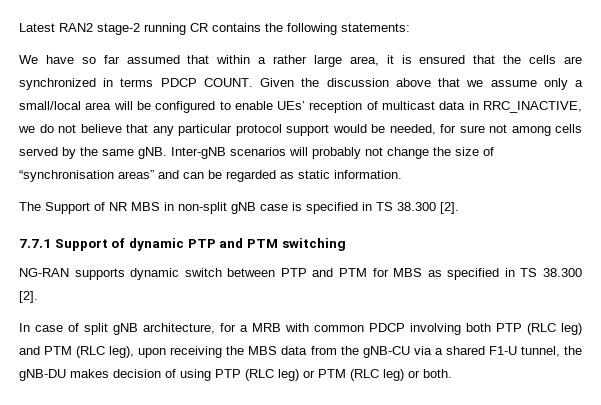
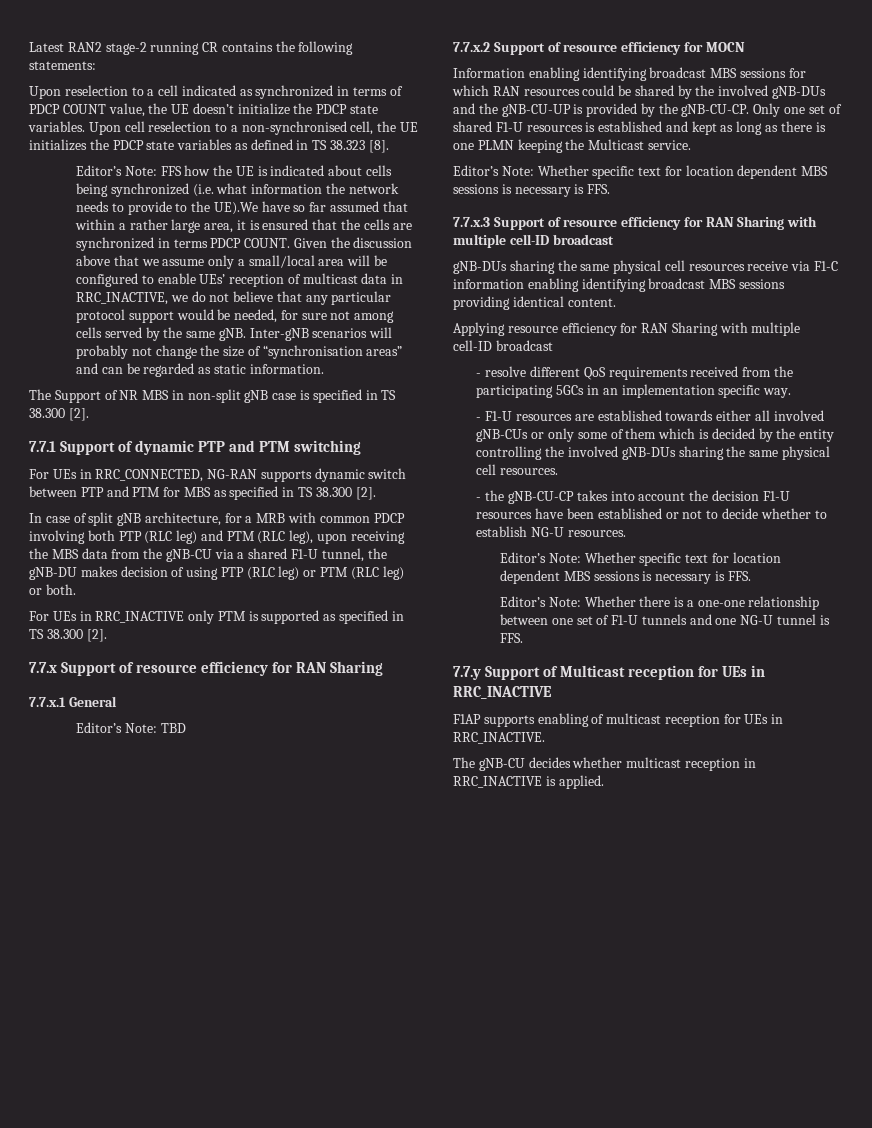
[19,55,38,64] We -> [29,85,403,99] [29,103,379,117] [28,121,419,135] [29,139,389,153] [75,165,392,176] [75,183,399,197] [75,201,258,215] Upon reselection to a cell indicated as synchronized in terms of PDCP COUNT value, the UE doesn’t initialize the PDCP state variables. Upon cell reselection to a non-synchronised cell, the UE initializes the PDCP state variables as defined in TS 38.323 [8]. // Editor’s Note: FFS how the UE is indicated about cells being synchronized (i.e. what information the network needs to provide to the UE).We
(346, 244) none -> [29,469,204,482] For UEs in RRC_CONNECTED,
(452, 373) none -> [29,610,404,624] [29,629,107,642] [29,661,384,676] [29,696,117,707] [75,722,186,733] [453,42,745,55] [453,67,806,81] [452,85,827,99] [453,103,842,117] [453,121,826,135] [453,139,691,153] [453,165,829,179] [453,184,611,197] [453,216,818,230] [453,234,614,248] [453,260,839,274] [453,278,785,292] [453,296,616,310] [453,322,801,336] [453,340,553,351] [476,366,793,380] [476,384,792,398] [476,410,824,421] [476,428,835,442] [476,446,830,460] [476,464,559,475] [476,490,790,504] [476,508,827,519] [476,526,627,537] [499,552,781,566] [499,570,751,584] [499,596,820,610] [499,614,830,625] [499,633,523,643] [453,665,766,680] [453,686,552,699] [453,713,784,727] [453,732,545,744] [453,757,756,771] [453,775,604,789] // For UEs in RRC_INACTIVE only PTM is supported as specified in TS 38.300 [2]. // 7.7.x Support of resource efficiency for RAN Sharing // 7.7.x.1 General // Editor’s Note: TBD // 7.7.x.2 Support of resource efficiency for MOCN // Information enabling identifying broadcast MBS sessions for which RAN resources could be shared by the involved gNB-DUs and the gNB-CU-UP is provided by the gNB-CU-CP. Only one set of shared F1-U resources is established and kept as long as there is one PLMN keeping the Multicast service. // Editor’s Note: Whether specific text for location dependent MBS sessions is necessary is FFS. // 7.7.x.3 Support of resource efficiency for RAN Sharing with multiple cell-ID broadcast // gNB-DUs sharing the same physical cell resources receive via F1-C information enabling identifying broadcast MBS sessions providing identical content. // Applying resource efficiency for RAN Sharing with multiple cell-ID broadcast // - resolve different QoS requirements received from the participating 5GCs in an implementation specific way. // - F1-U resources are established towards either all involved gNB-CUs or only some of them which is decided by the entity controlling the involved gNB-DUs sharing the same physical cell resources. // - the gNB-CU-CP takes into account the decision F1-U resources have been established or not to decide whether to establish NG-U resources. // Editor’s Note: Whether specific text for location dependent MBS sessions is necessary is FFS. // Editor’s Note: Whether there is a one-one relationship between one set of F1-U tunnels and one NG-U tunnel is FFS. // 7.7.y Support of Multicast reception for UEs in RRC_INACTIVE // F1AP supports enabling of multicast reception for UEs in RRC_INACTIVE. // The gNB-CU decides whether multicast reception in RRC_INACTIVE is applied.

